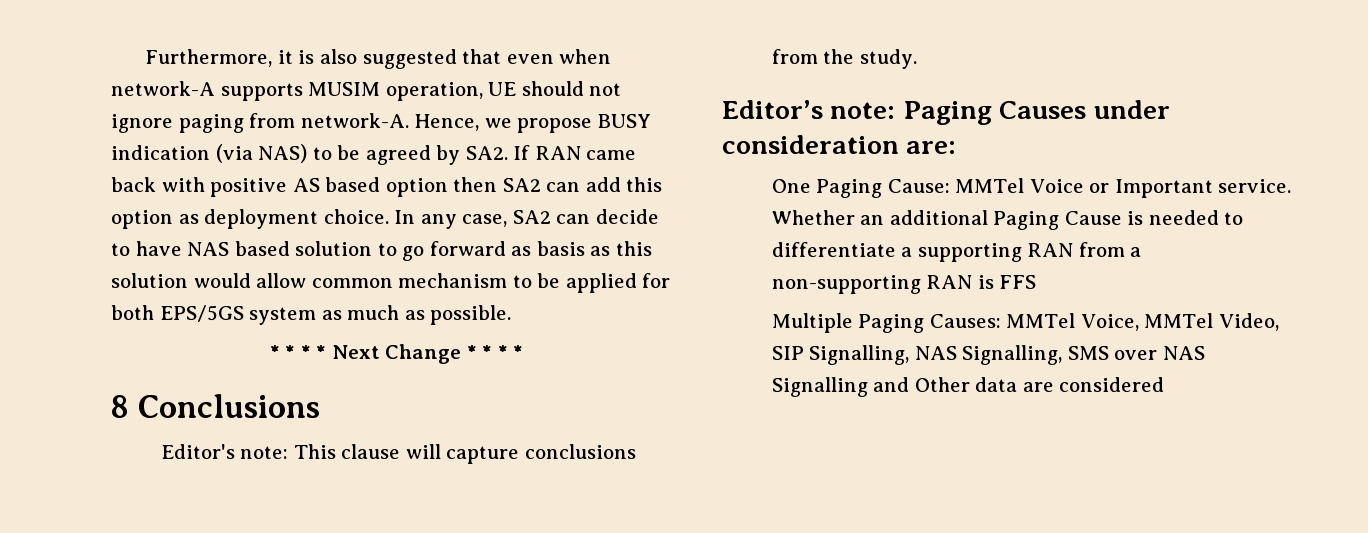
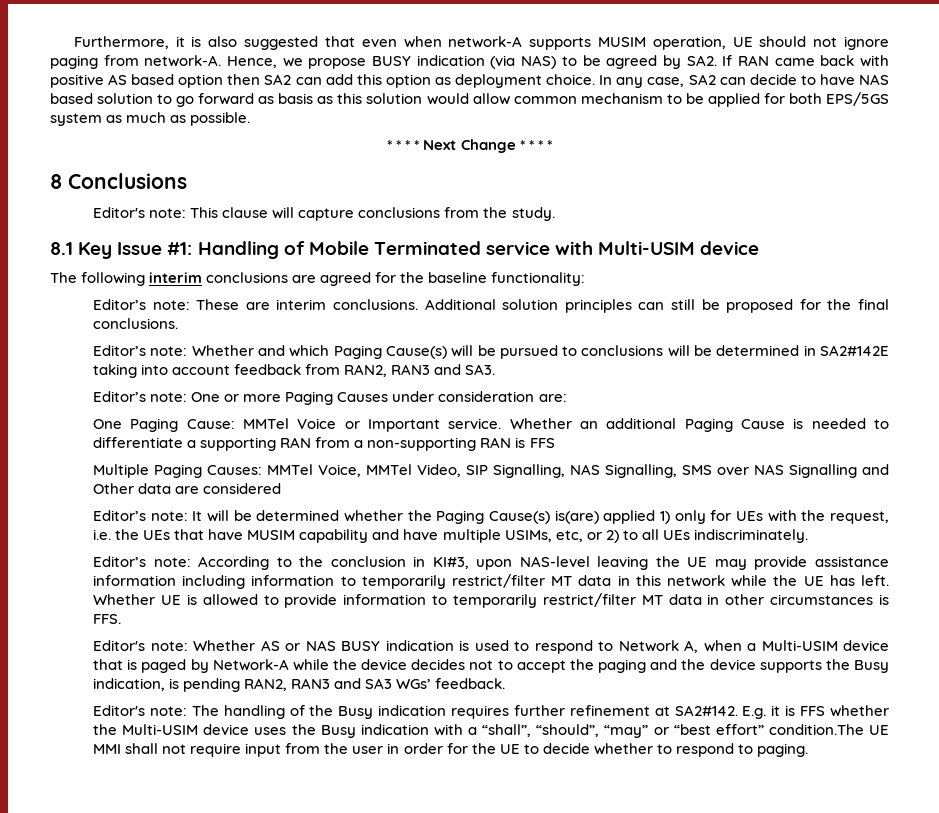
[722,100,896,119] Editor’s note: -> [50,241,760,259] [50,272,586,286] [93,299,890,313] [93,318,179,329] [93,345,889,359] [93,364,496,378] [93,391,282,402] 8.1 Key Issue #1: Handling of Mobile Terminated service with Multi-USIM device // The following interim conclusions are agreed for the baseline functionality: // Editor’s note: These are interim conclusions. Additional solution principles can still be proposed for the final conclusions. // Editor’s note: Whether and which Paging Cause(s) will be pursued to conclusions will be determined in SA2#142E taking into account feedback from RAN2, RAN3 and SA3. // Editor’s note: One or more
(1165, 384) none -> [93,510,889,524] [93,529,808,543] [93,556,889,570] [93,574,890,589] [93,593,889,608] [93,614,122,624] [93,640,890,654] [93,659,889,673] [93,678,506,692] [93,705,889,719] [93,724,889,738] [93,743,809,757] // Editor’s note: It will be determined whether the Paging Cause(s) is(are) applied 1) only for UEs with the request, i.e. the UEs that have MUSIM capability and have multiple USIMs, etc, or 2) to all UEs indiscriminately. // Editor’s note: According to the conclusion in KI#3, upon NAS-level leaving the UE may provide assistance information including information to temporarily restrict/filter MT data in this network while the UE has left. Whether UE is allowed to provide information to temporarily restrict/filter MT data in other circumstances is FFS. // Editor's note: Whether AS or NAS BUSY indication is used to respond to Network A, when a Multi-USIM device that is paged by Network-A while the device decides not to accept the paging and the device supports the Busy indication, is pending RAN2, RAN3 and SA3 WGs’ feedback. // Editor's note: The handling of the Busy indication requires further refinement at SA2#142. E.g. it is FFS whether the Multi-USIM device uses the Busy indication with a “shall”, “should”, “may” or “best effort” condition.The UE MMI shall not require input from the user in order for the UE to decide whether to respond to paging.

